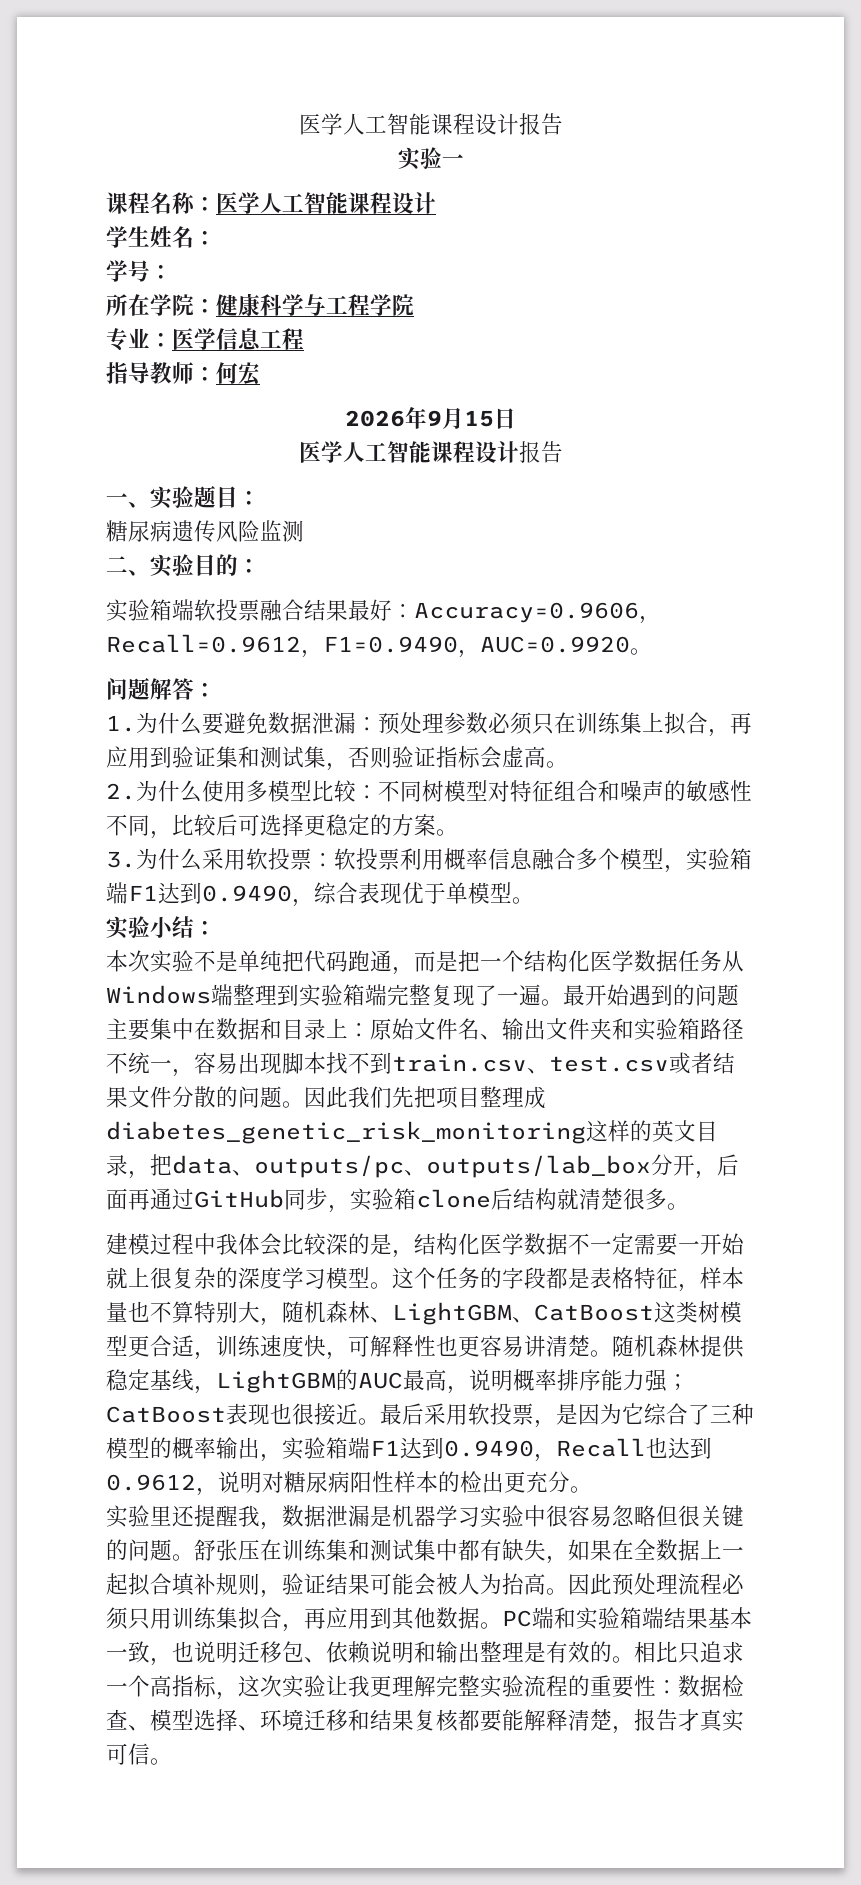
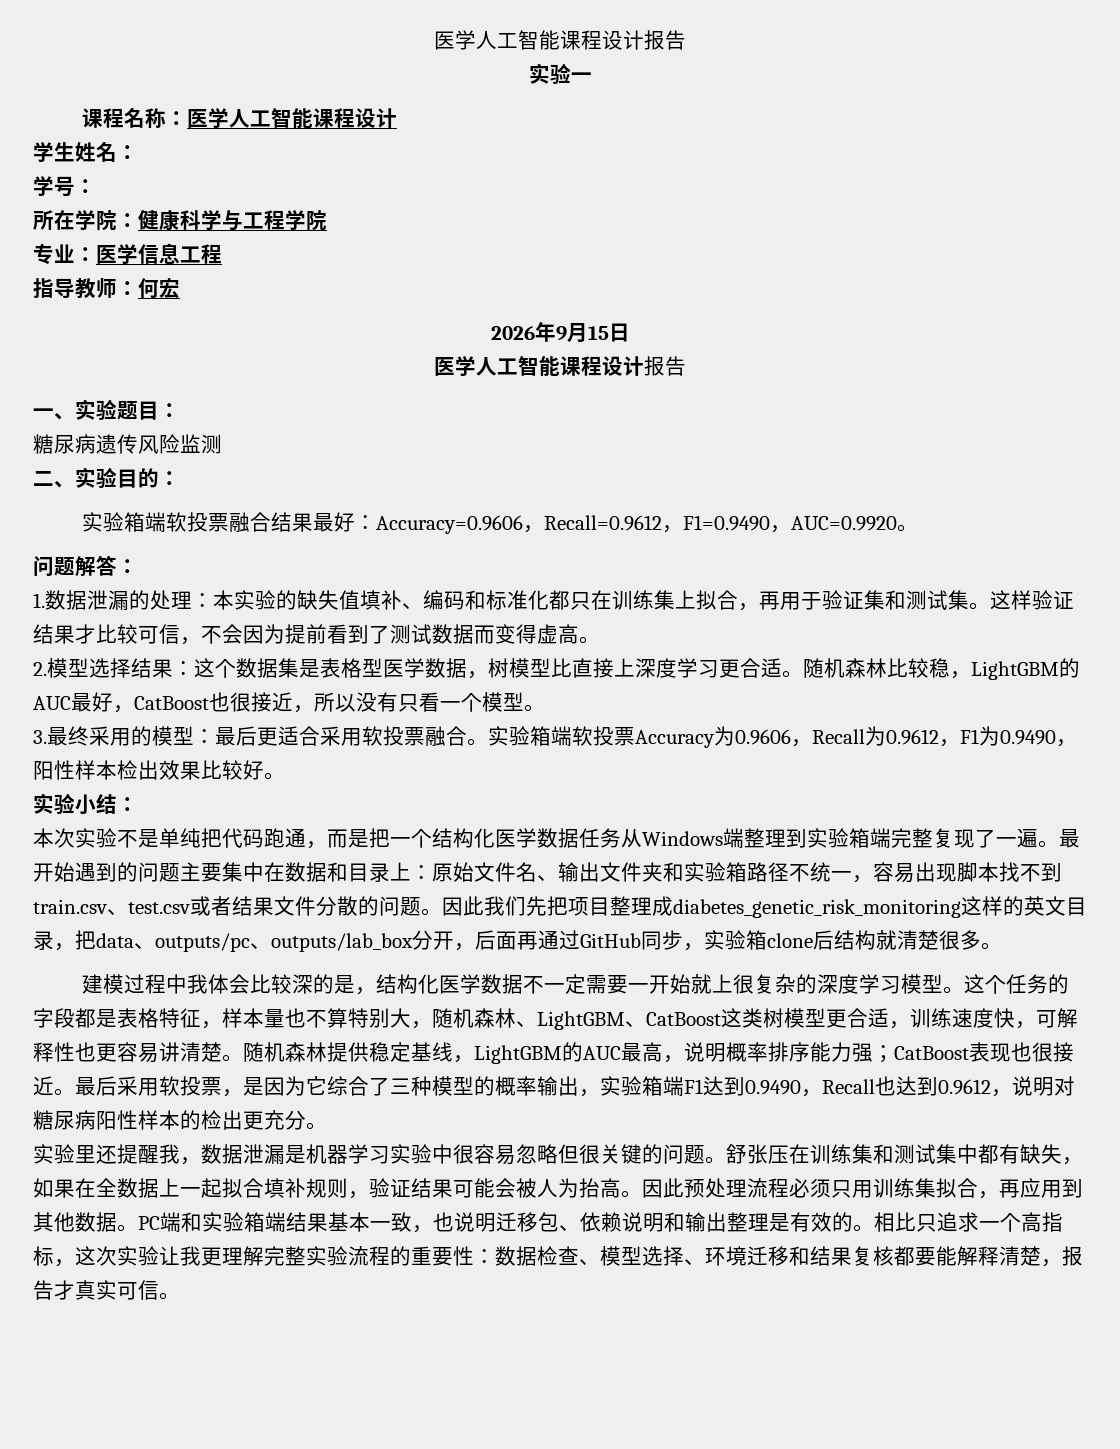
[136,712,532,735] 为什么要避免数据泄漏：预处理参数必须 -> [45,590,570,610] 数据泄漏的处理：本实验的缺失值填补、编码和标准化都
[106,746,172,768] 应用到 -> [780,592,822,610] 用于
[326,746,568,771] [106,780,752,803] [106,814,458,839] [106,848,752,873] [106,882,512,907] ，否则验证指标会虚高。 // 2.为什么使用多模型比较：不同树模型对特征组合和噪声的敏感性不同，比较后可选择更稳定的方案。 // 3.为什么采用软投票：软投票利用概率信息融合多个模型，实验箱端F1达到0.9490，综合表现优于单模型 -> [969,590,1074,610] [33,624,600,645] [33,658,1080,680] [33,692,545,713] [33,726,1077,748] [33,760,264,780] 。这样验证结果才比较可信，不会因为提前看到了测试数据而变得虚高。 // 2.模型选择结果：这个数据集是表格型医学数据，树模型比直接上深度学习更合适。随机森林比较稳，LightGBM的AUC最好，CatBoost也很接近，所以没有只看一个模型。 // 3.最终采用的模型：最后更适合采用软投票融合。实验箱端软投票Accuracy为0.9606，Recall为0.9612，F1为0.9490，阳性样本检出效果比较好

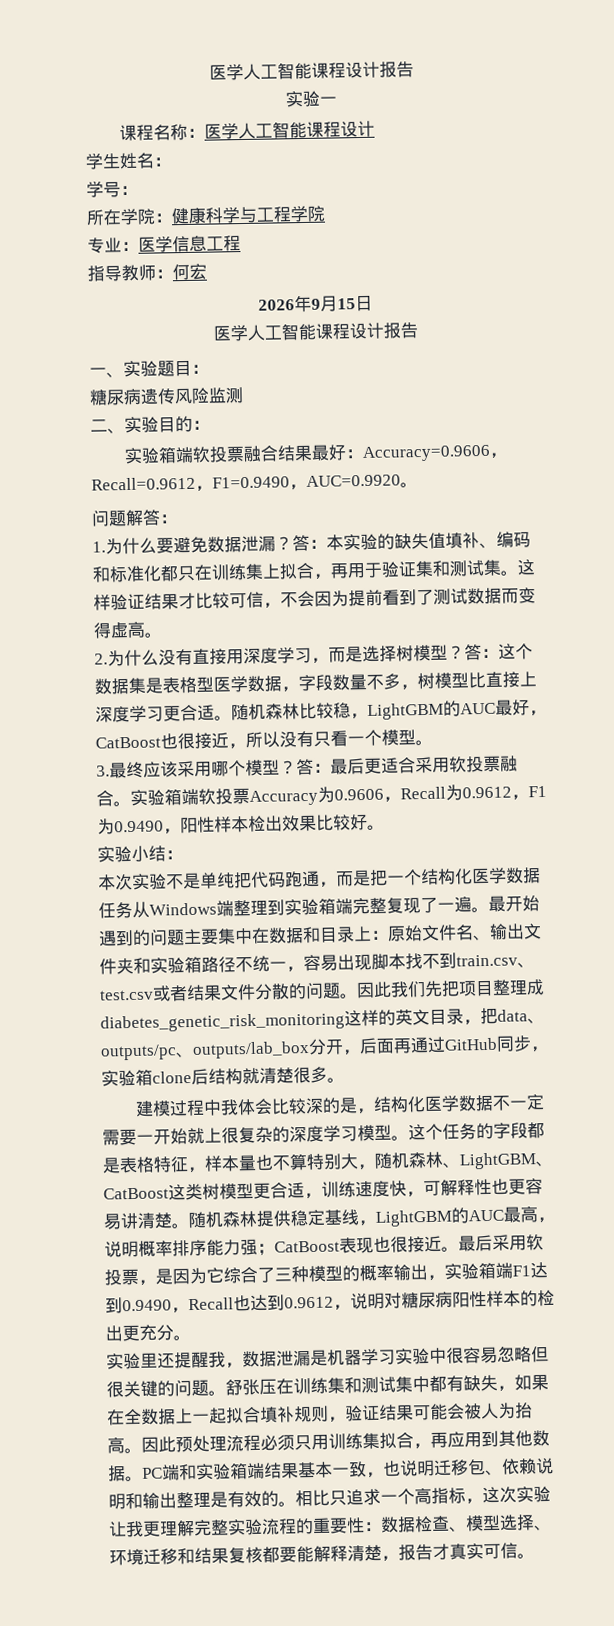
[45,590,192,610] 数据泄漏的处理 -> [105,534,310,555] 为什么要避免数据泄漏？答
[47,658,173,678] 模型选择结果 -> [107,644,482,667] 为什么没有直接用深度学习，而是选择树模型？答
(488, 675) none -> [298,673,418,692] 字段数量不多，
[89,726,194,746] 采用的模型 -> [143,758,314,778] 应该采用哪个模型？答

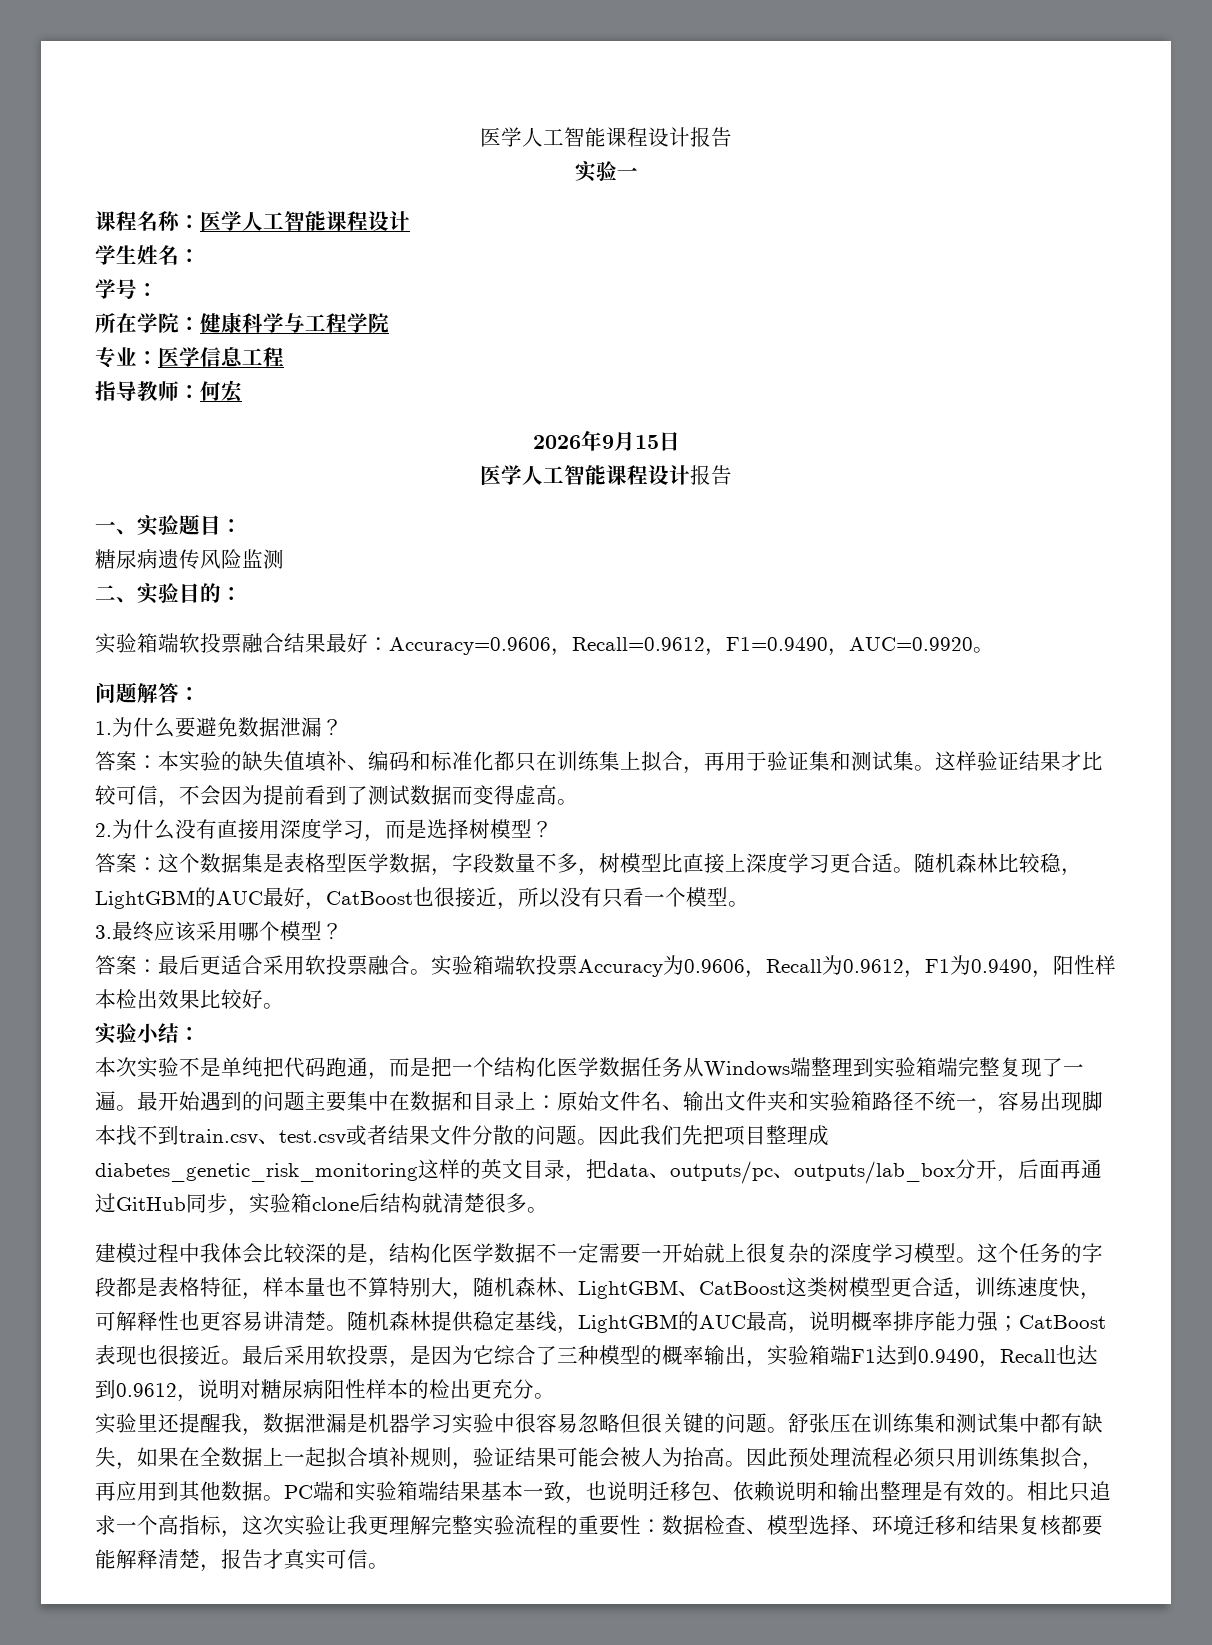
[292,534,310,552] 答 -> [95,751,137,771] // 答案
[464,644,482,661] 答 -> [95,853,137,873] // 答案
[296,758,314,776] 答 -> [95,955,137,975] // 答案

